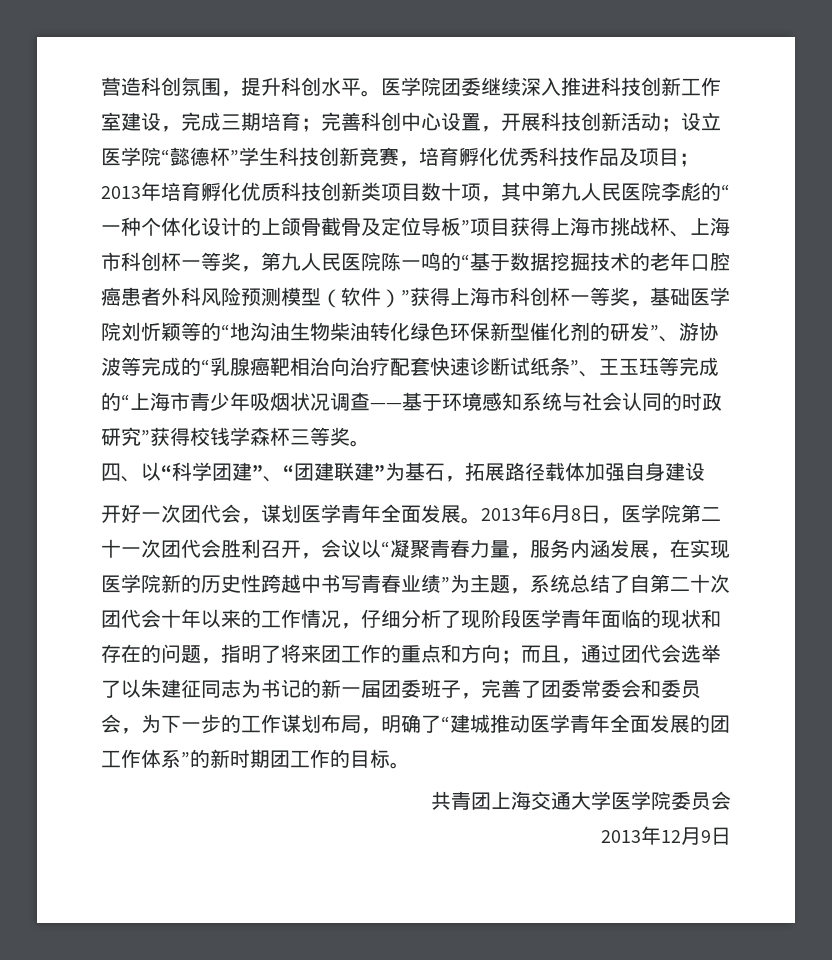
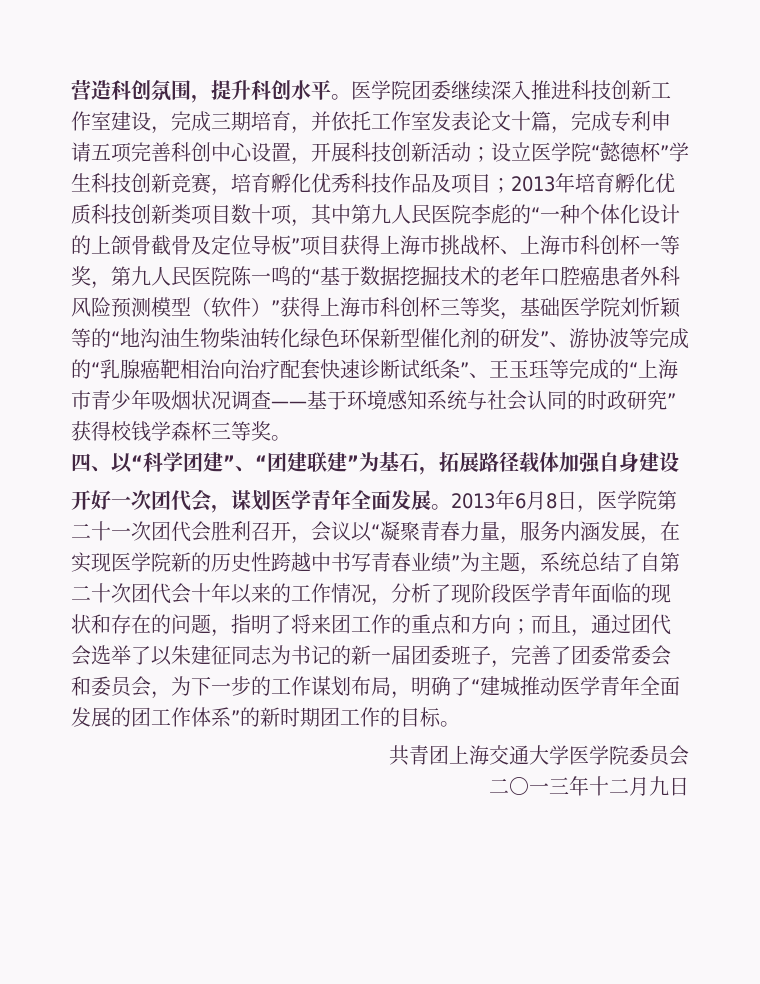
[301,118,321,132] ； -> [291,111,671,134] [71,142,132,163] ，并依托工作室发表论文十篇，完成专利申请五项
[570,295,590,304] 一 -> [440,298,460,315] 三
[361,609,401,628] 仔细 -> (391, 602) none
[601,826,711,845] 2013年12月9 -> [489,776,669,796] 二〇一三年十二月九

